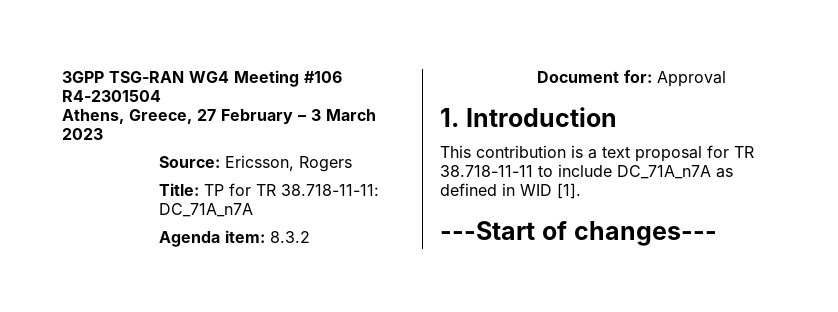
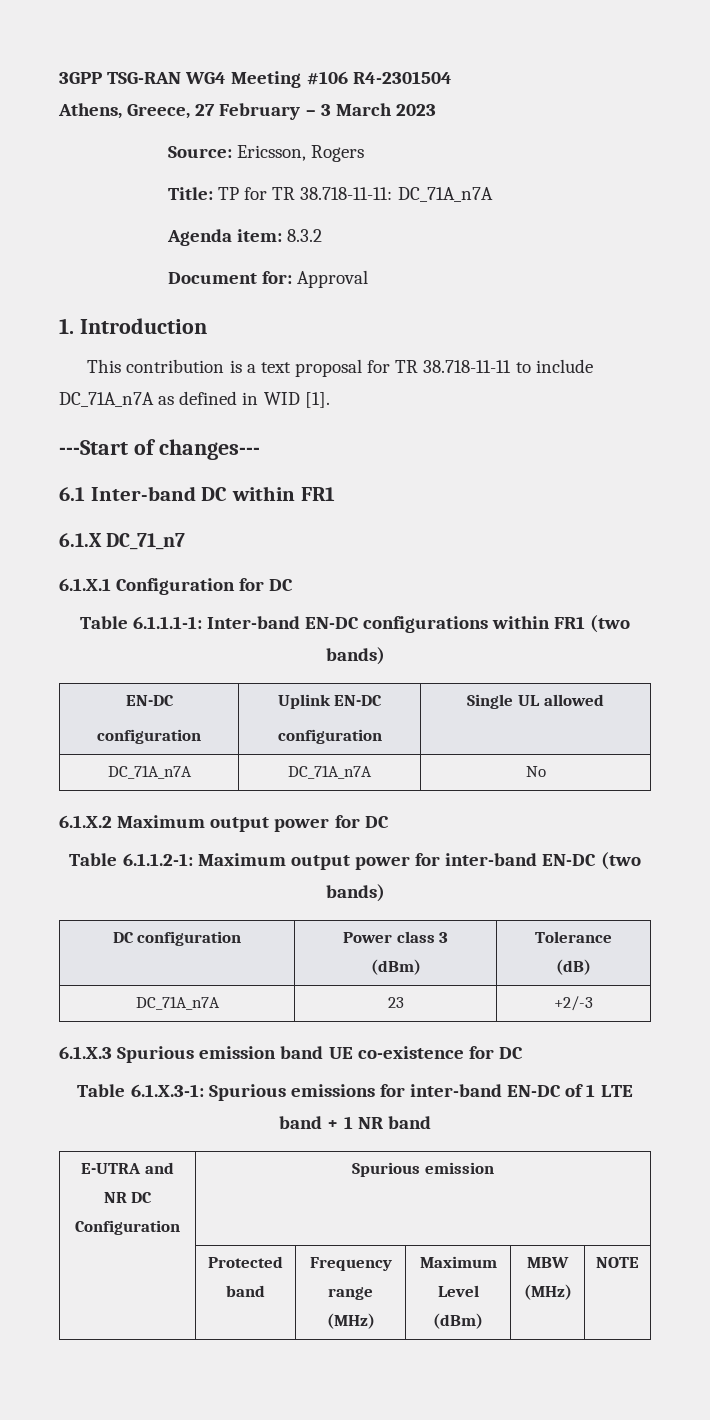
(717, 233) none -> [59,486,335,501] [59,533,186,550] [59,578,294,595] [79,615,631,633] [325,647,385,665] [125,695,174,706] [97,729,201,744] [277,694,383,709] [277,729,382,744] [467,694,604,709] [107,765,192,779] [288,765,372,779] [525,766,546,777] [59,815,389,832] [69,852,641,870] [325,884,385,902] [112,931,242,946] [342,931,449,943] [370,959,421,975] [535,931,612,943] [556,959,591,975] [135,996,220,1010] [387,997,404,1008] [554,996,593,1011] [59,1046,523,1063] [77,1084,633,1101] [279,1116,431,1129] [81,1162,174,1174] [103,1192,153,1203] [75,1220,180,1235] [352,1162,494,1177] [208,1256,283,1268] [226,1285,265,1297] [309,1257,392,1271] [328,1287,373,1300] [326,1313,375,1329] [419,1256,497,1268] [437,1285,479,1297] [433,1313,483,1329] [527,1257,569,1268] [523,1284,572,1300] [596,1257,639,1268] // 6.1 Inter-band DC within FR1 // 6.1.X DC_71_n7 // 6.1.X.1 Configuration for DC // Table 6.1.1.1-1: Inter-band EN-DC configurations within FR1 (two bands) // EN-DC // configuration | Uplink EN-DC // configuration | Single UL allowed // DC_71A_n7A | DC_71A_n7A | No // 6.1.X.2 Maximum output power for DC // Table 6.1.1.2-1: Maximum output power for inter-band EN-DC (two bands) // DC configuration | Power class 3 // (dBm) | Tolerance // (dB) // DC_71A_n7A | 23 | +2/-3 // 6.1.X.3 Spurious emission band UE co-existence for DC // Table 6.1.X.3-1: Spurious emissions for inter-band EN-DC of 1 LTE band + 1 NR band // E-UTRA and NR DC Configuration | Spurious emission // | Protected band | Frequency range (MHz) | Maximum Level (dBm) | MBW (MHz) | NOTE

